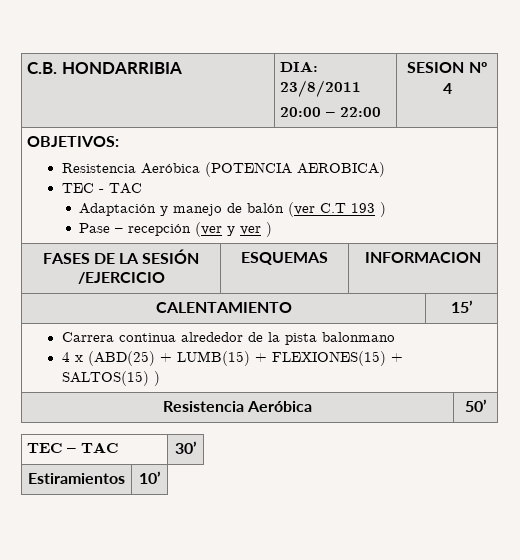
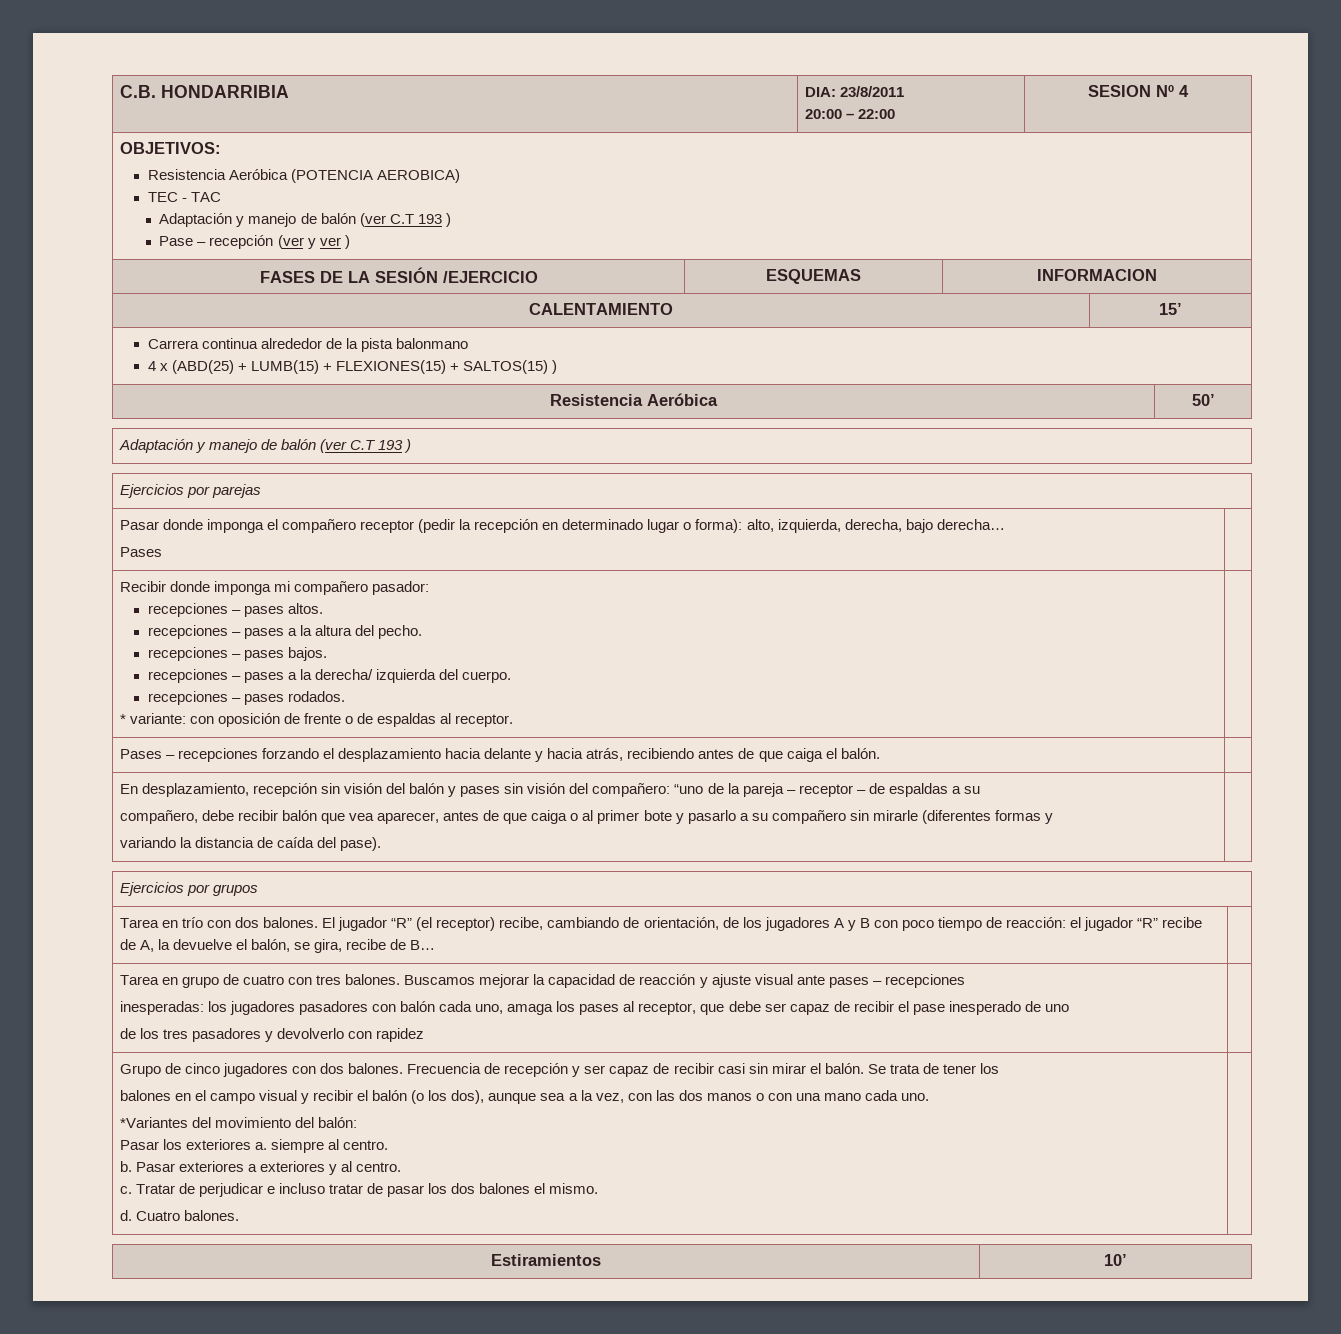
[27,442,119,453] [174,441,197,454] TEC – TAC | 30’ -> [118,439,412,453] [119,484,261,498] [119,519,1005,533] [119,547,162,557] [119,581,430,595] [147,603,323,617] [147,625,423,639] [147,647,327,661] [147,669,512,683] [147,691,345,705] [119,713,514,727] [119,748,880,762] [119,783,980,797] [119,810,1054,824] [119,837,382,851] [119,882,258,896] [119,917,1203,931] [119,939,436,953] [119,974,965,988] [119,1001,1069,1015] [119,1028,425,1042] [119,1063,1000,1077] [119,1090,930,1104] [119,1117,358,1128] [119,1139,389,1153] [119,1161,402,1175] [119,1183,599,1197] [119,1210,239,1221] Adaptación y manejo de balón (ver C.T 193 ) // Ejercicios por parejas // Pasar donde imponga el compañero receptor (pedir la recepción en determinado lugar o forma): alto, izquierda, derecha, bajo derecha… // Pases | // Recibir donde imponga mi compañero pasador: // recepciones – pases altos. // recepciones – pases a la altura del pecho. // recepciones – pases bajos. // recepciones – pases a la derecha/ izquierda del cuerpo. // recepciones – pases rodados. // * variante: con oposición de frente o de espaldas al receptor. | // Pases – recepciones forzando el desplazamiento hacia delante y hacia atrás, recibiendo antes de que caiga el balón. | // En desplazamiento, recepción sin visión del balón y pases sin visión del compañero: “uno de la pareja – receptor – de espaldas a su // compañero, debe recibir balón que vea aparecer, antes de que caiga o al primer bote y pasarlo a su compañero sin mirarle (diferentes formas y // variando la distancia de caída del pase). | // Ejercicios por grupos // Tarea en trío con dos balones. El jugador “R” (el receptor) recibe, cambiando de orientación, de los jugadores A y B con poco tiempo de reacción: el jugador “R” recibe de A, la devuelve el balón, se gira, recibe de B… | // Tarea en grupo de cuatro con tres balones. Buscamos mejorar la capacidad de reacción y ajuste visual ante pases – recepciones // inesperadas: los jugadores pasadores con balón cada uno, amaga los pases al receptor, que debe ser capaz de recibir el pase inesperado de uno // de los tres pasadores y devolverlo con rapidez | // Grupo de cinco jugadores con dos balones. Frecuencia de recepción y ser capaz de recibir casi sin mirar el balón. Se trata de tener los // balones en el campo visual y recibir el balón (o los dos), aunque sea a la vez, con las dos manos o con una mano cada uno. // *Variantes del movimiento del balón: // Pasar los exteriores a. siempre al centro. // b. Pasar exteriores a exteriores y al centro. // c. Tratar de perjudicar e incluso tratar de pasar los dos balones el mismo. // d. Cuatro balones. |

